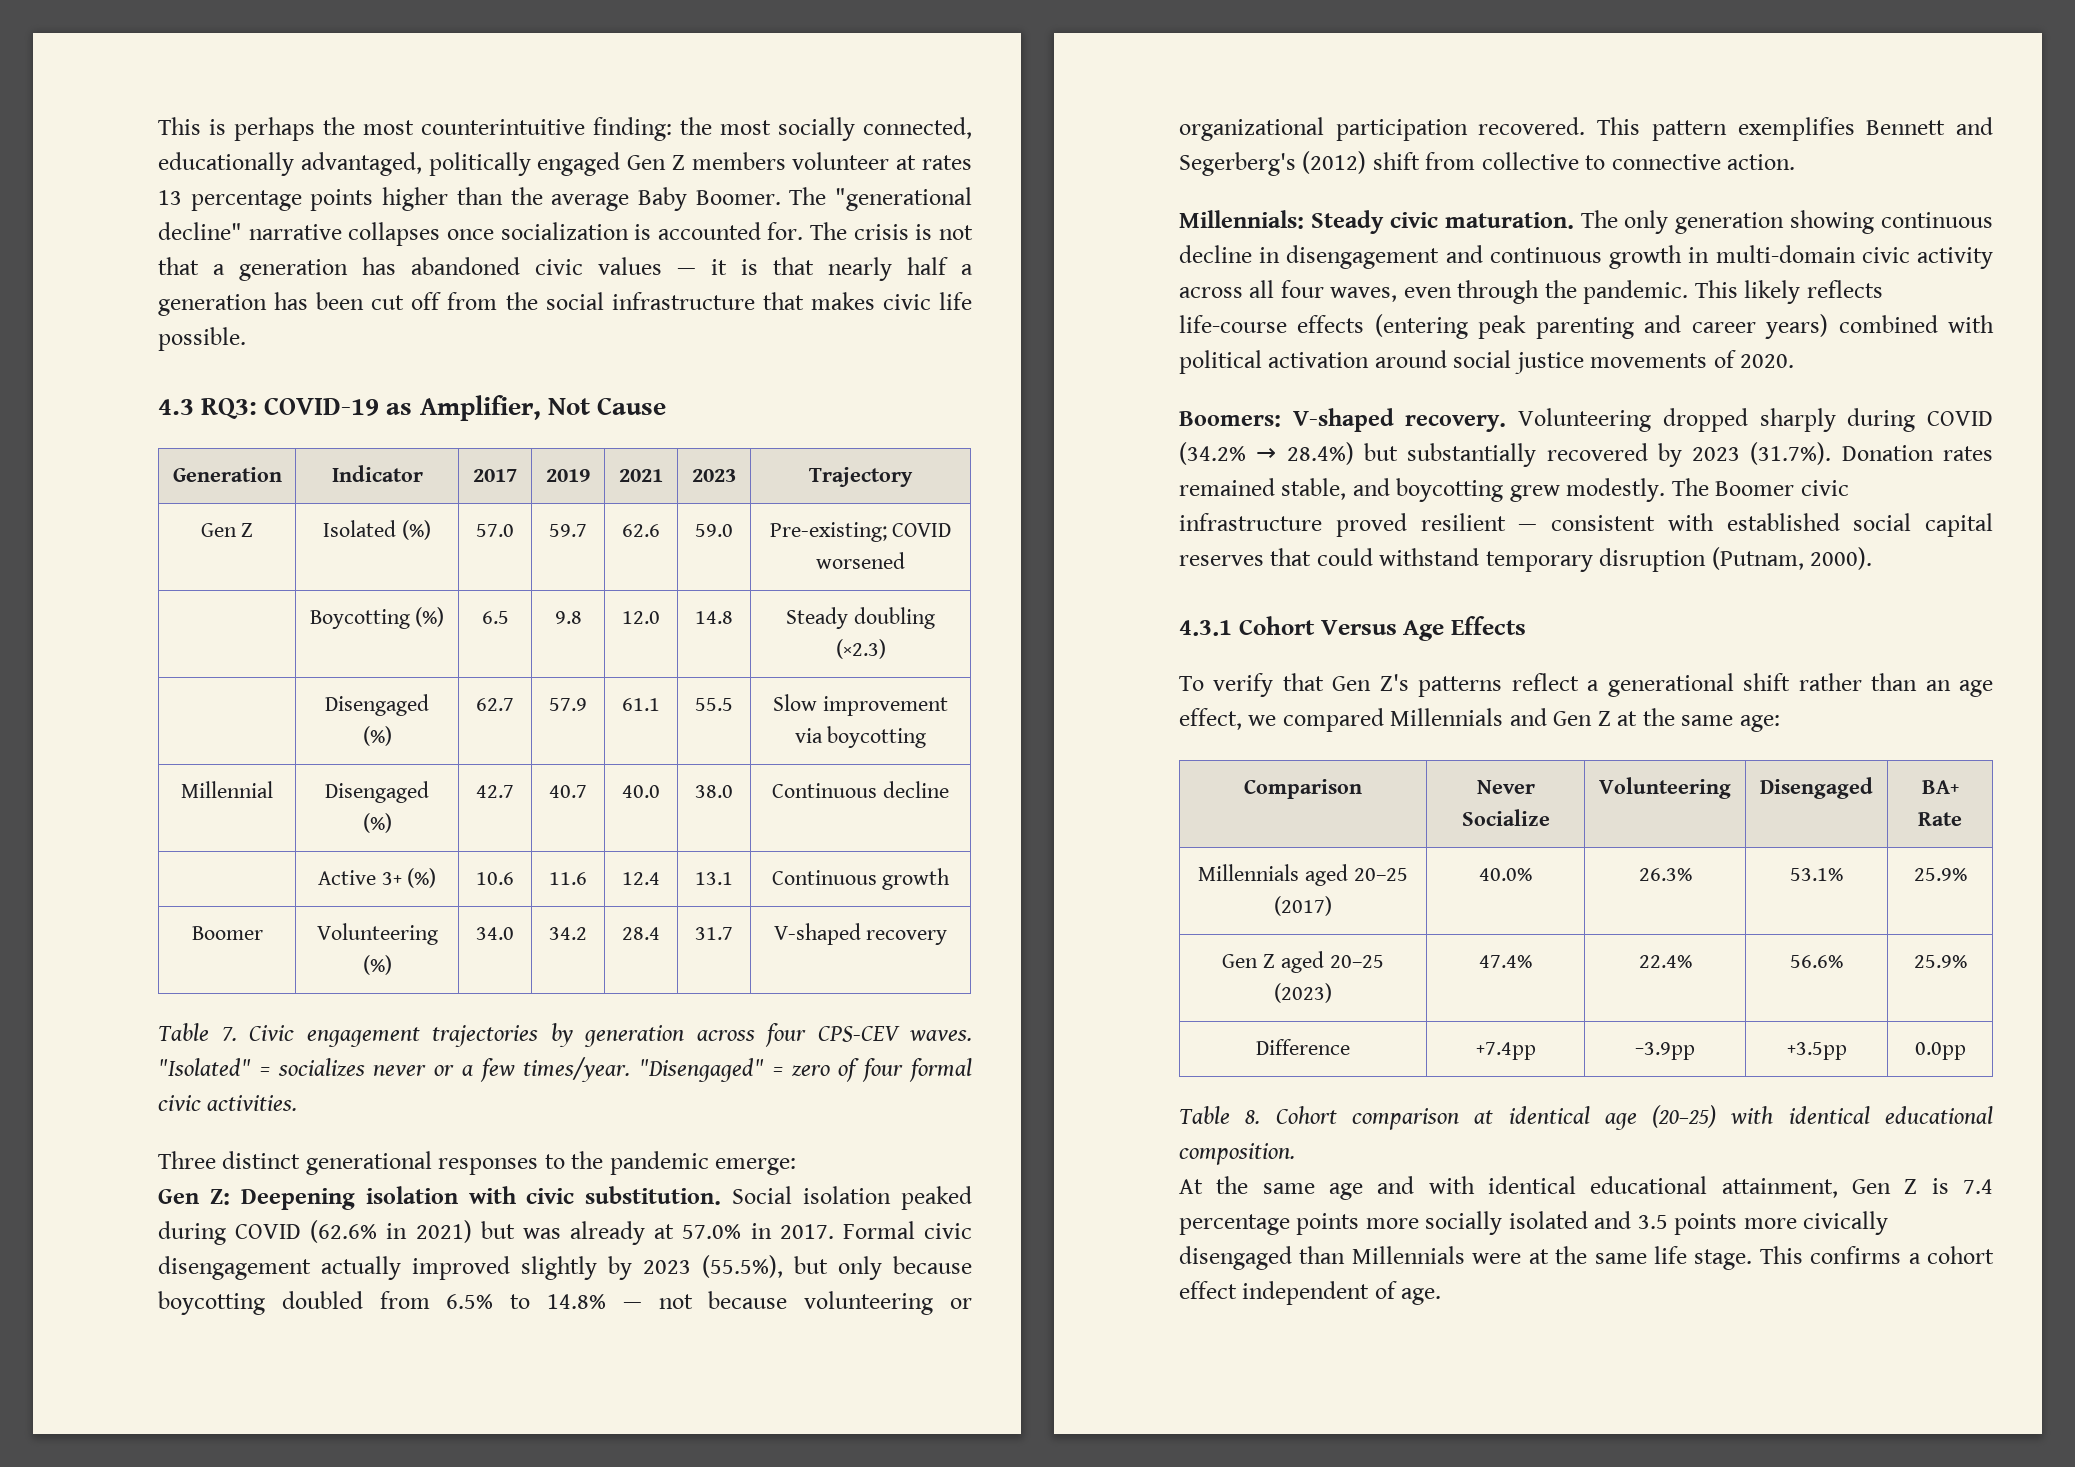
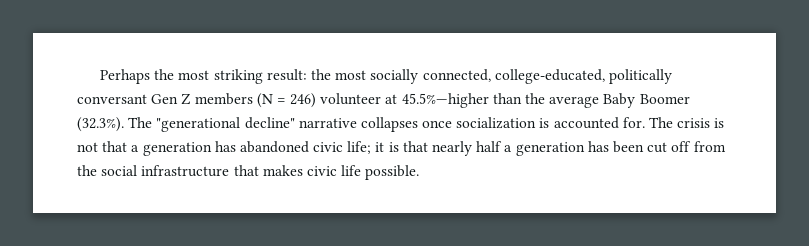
[158,117,972,141] [158,152,973,176] [158,187,449,211] This is perhaps the most counterintuitive finding: the most socially connected, educationally advantaged, politically engaged Gen Z members volunteer at rates 13 percentage points higher -> [100,69,672,84] [77,93,489,108] Perhaps the most striking result: the most socially connected, college-educated, politically conversant Gen Z members (N = 246) volunteer at 45.5%—higher
[695,190,781,205] Boomer. -> [639,94,690,104] [77,117,124,132] Boomer (32.3%).
[598,257,696,275] values — -> [347,141,372,154] life;
[158,395,666,421] [172,467,282,482] [331,465,423,482] [473,469,517,482] [546,469,590,482] [619,469,663,482] [692,469,736,482] [809,467,913,487] [200,523,254,537] [323,520,431,540] [476,524,514,537] [549,524,587,537] [622,524,660,537] [695,524,733,537] [769,522,952,542] [816,552,905,569] [309,607,445,629] [481,611,509,624] [554,611,582,624] [622,611,660,624] [695,611,733,624] [786,607,935,629] [835,639,886,659] [325,694,429,716] [362,726,392,746] [476,698,514,711] [549,698,587,711] [622,698,660,711] [695,698,733,711] [773,694,948,716] [794,726,927,748] [181,781,273,798] [325,781,429,803] [362,813,392,833] [476,785,514,798] [549,785,587,798] [622,785,660,798] [695,785,733,798] [772,781,949,798] [317,868,437,888] [476,872,514,885] [549,872,587,885] [622,872,660,885] [695,872,733,885] [771,868,951,890] [191,926,263,940] [316,923,438,945] [362,955,392,975] [476,927,514,940] [549,927,587,940] [622,927,660,940] [695,927,733,940] [773,923,948,945] [158,1023,972,1047] [158,1057,972,1082] [158,1095,298,1111] [158,1151,797,1175] [158,1186,972,1210] [158,1220,973,1245] [158,1255,972,1280] [158,1291,972,1315] [1179,117,1993,141] [1179,151,1796,176] [1179,210,1993,234] [1179,245,1993,269] [1179,280,1883,304] [1179,314,1994,339] [1179,350,1795,374] [1179,408,1993,432] [1179,442,1993,467] [1179,478,1849,502] [1179,513,1993,537] [1179,547,1873,572] [1179,616,1526,641] [1179,673,1993,697] [1179,708,1780,732] [1244,779,1362,799] [1476,780,1535,794] [1461,809,1550,826] [1599,777,1731,799] [1760,777,1873,799] [1921,780,1959,794] [1918,812,1962,826] [1198,864,1408,886] [1274,896,1332,916] [1479,868,1532,881] [1638,868,1692,881] [1790,868,1843,881] [1913,868,1967,881] [1222,951,1384,973] [1274,983,1332,1003] [1479,955,1532,968] [1638,955,1692,968] [1790,955,1843,968] [1913,955,1967,968] [1256,1039,1350,1055] [1475,1042,1536,1060] [1635,1042,1695,1060] [1786,1042,1847,1060] [1914,1042,1966,1060] [1179,1105,1993,1130] [1179,1143,1295,1165] [1179,1176,1994,1200] [1179,1211,1889,1235] [1179,1246,1994,1270] [1179,1281,1442,1305] // 4.3 RQ3: COVID-19 as Amplifier, Not Cause // Generation | Indicator | 2017 | 2019 | 2021 | 2023 | Trajectory // Gen Z | Isolated (%) | 57.0 | 59.7 | 62.6 | 59.0 | Pre-existing; COVID worsened // | Boycotting (%) | 6.5 | 9.8 | 12.0 | 14.8 | Steady doubling (×2.3) // | Disengaged (%) | 62.7 | 57.9 | 61.1 | 55.5 | Slow improvement via boycotting // Millennial | Disengaged (%) | 42.7 | 40.7 | 40.0 | 38.0 | Continuous decline // | Active 3+ (%) | 10.6 | 11.6 | 12.4 | 13.1 | Continuous growth // Boomer | Volunteering (%) | 34.0 | 34.2 | 28.4 | 31.7 | V-shaped recovery // Table 7. Civic engagement trajectories by generation across four CPS-CEV waves. "Isolated" = socializes never or a few times/year. "Disengaged" = zero of four formal civic activities. // Three distinct generational responses to the pandemic emerge: // Gen Z: Deepening isolation with civic substitution. Social isolation peaked during COVID (62.6% in 2021) but was already at 57.0% in 2017. Formal civic disengagement actually improved slightly by 2023 (55.5%), but only because boycotting doubled from 6.5% to 14.8% — not because volunteering or organizational participation recovered. This pattern exemplifies Bennett and Segerberg's (2012) shift from collective to connective action. // Millennials: Steady civic maturation. The only generation showing continuous decline in disengagement and continuous growth in multi-domain civic activity across all four waves, even through the pandemic. This likely reflects life-course effects (entering peak parenting and career years) combined with political activation around social justice movements of 2020. // Boomers: V-shaped recovery. Volunteering dropped sharply during COVID (34.2% → 28.4%) but substantially recovered by 2023 (31.7%). Donation rates remained stable, and boycotting grew modestly. The Boomer civic infrastructure proved resilient — consistent with established social capital reserves that could withstand temporary disruption (Putnam, 2000). // 4.3.1 Cohort Versus Age Effects // To verify that Gen Z's patterns reflect a generational shift rather than an age effect, we compared Millennials and Gen Z at the same age: // Comparison | Never Socialize | Volunteering | Disengaged | BA+ Rate // Millennials aged 20–25 (2017) | 40.0% | 26.3% | 53.1% | 25.9% // Gen Z aged 20–25 (2023) | 47.4% | 22.4% | 56.6% | 25.9% // Difference | +7.4pp | −3.9pp | +3.5pp | 0.0pp // Table 8. Cohort comparison at identical age (20–25) with identical educational composition. // At the same age and with identical educational attainment, Gen Z is 7.4 percentage points more socially isolated and 3.5 points more civically disengaged than Millennials were at the same life stage. This confirms a cohort effect independent of age. -> (420, 172) none

